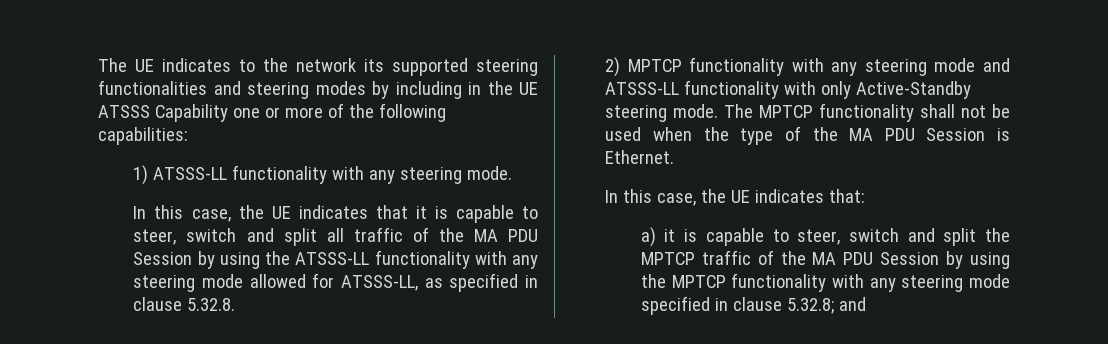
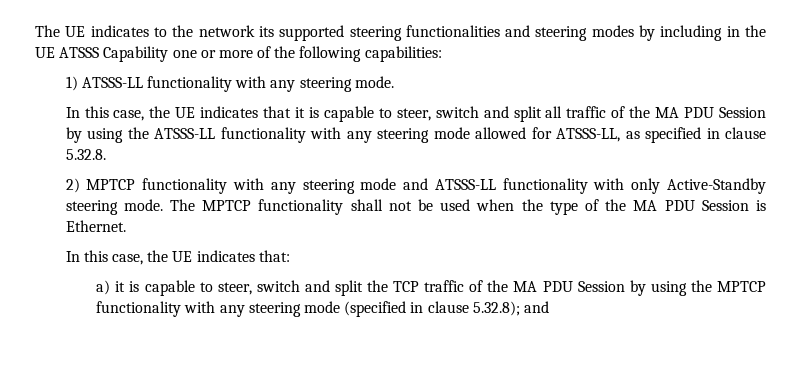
[640,252,695,265] MPTCP -> [393,281,420,292] TCP
[640,296,834,315] specified in clause 5.32.8; -> [344,301,520,317] (specified in clause 5.32.8);

